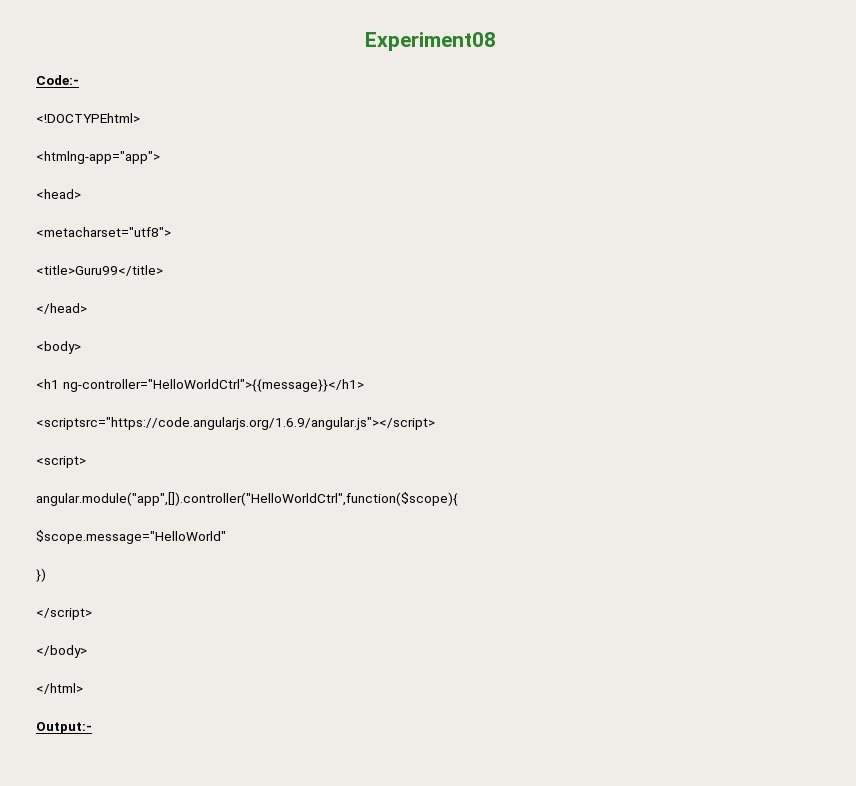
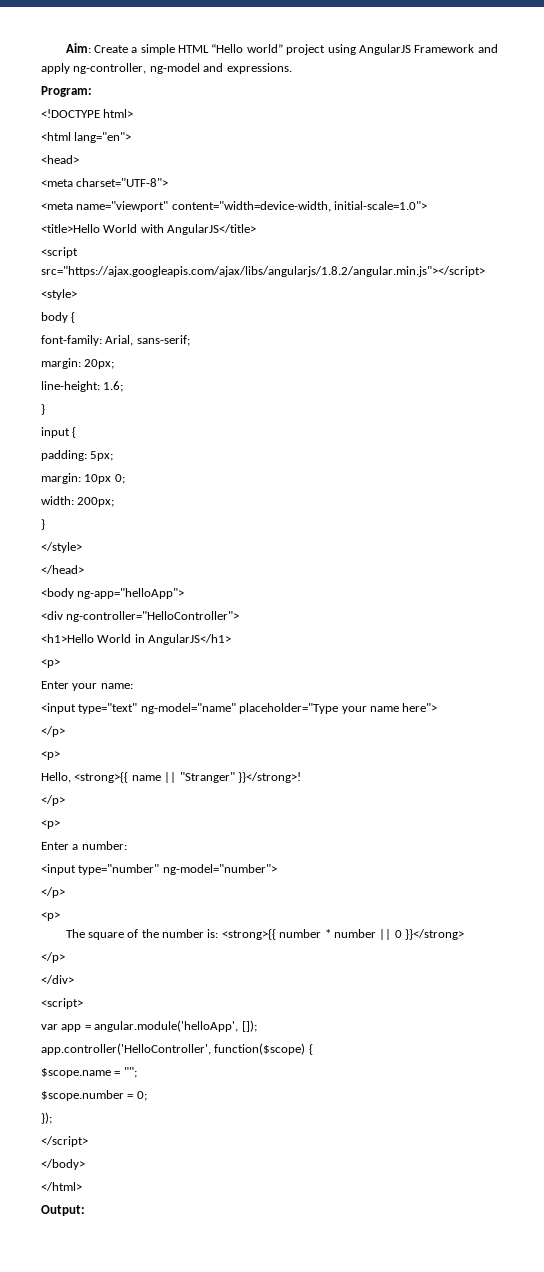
[365,32,496,51] [36,75,79,85] [36,113,140,123] [36,151,160,164] [36,189,81,199] [36,227,171,237] [36,265,163,276] [36,303,87,314] [36,341,81,354] [36,379,364,392] [36,417,435,430] [36,456,86,468] [36,492,458,506] [36,530,226,544] [36,568,46,582] Experiment08 // Code:- // <!DOCTYPEhtml> // <htmlng-app="app"> // <head> // <metacharset="utf8"> // <title>Guru99</title> // </head> // <body> // <h1 ng-controller="HelloWorldCtrl">{{message}}</h1> // <scriptsrc="https://code.angularjs.org/1.6.9/angular.js"></script> // <script> // angular.module("app",[]).controller("HelloWorldCtrl",function($scope){ // $scope.message="HelloWorld" // }) -> [65,43,498,55] [41,63,292,74] [41,86,92,97] [41,109,134,118] [41,132,132,143] [41,155,79,164] [41,178,169,187] [41,201,428,212] [41,224,257,235] [41,247,78,258] [41,266,485,277] [41,289,77,300] [41,312,76,323] [41,335,190,346] [41,358,115,369] [41,381,124,392] [41,404,45,415] [41,427,77,438] [41,450,114,461] [41,473,125,484] [41,496,115,507] [41,519,45,530] [41,542,82,553] [41,565,84,574] [41,588,185,599] [41,611,240,622] [41,634,232,645] [41,659,60,668] [41,681,133,691] [41,703,438,714] [41,726,65,737] [41,751,60,760] [41,772,301,783] [41,795,65,806] [41,820,60,829] [41,841,127,850] [41,864,277,875] [41,887,65,898] [41,912,60,921] [65,929,465,940] [41,952,65,963] [41,975,74,984] [41,998,83,1009] [41,1020,257,1032] [41,1043,313,1055] [41,1067,137,1078] [41,1090,147,1101] [41,1112,52,1124] Aim: Create a simple HTML “Hello world” project using AngularJS Framework and apply ng-controller, ng-model and expressions. // Program: // <!DOCTYPE html> // <html lang="en"> // <head> // <meta charset="UTF-8"> // <meta name="viewport" content="width=device-width, initial-scale=1.0"> // <title>Hello World with AngularJS</title> // <script src="https://ajax.googleapis.com/ajax/libs/angularjs/1.8.2/angular.min.js"></script> // <style> // body { // font-family: Arial, sans-serif; // margin: 20px; // line-height: 1.6; // } // input { // padding: 5px; // margin: 10px 0; // width: 200px; // } // </style> // </head> // <body ng-app="helloApp"> // <div ng-controller="HelloController"> // <h1>Hello World in AngularJS</h1> // <p> // Enter your name: // <input type="text" ng-model="name" placeholder="Type your name here"> // </p> // <p> // Hello, <strong>{{ name || "Stranger" }}</strong>! // </p> // <p> // Enter a number: // <input type="number" ng-model="number"> // </p> // <p> // The square of the number is: <strong>{{ number * number || 0 }}</strong> // </p> // </div> // <script> // var app = angular.module('helloApp', []); // app.controller('HelloController', function($scope) { // $scope.name = ""; // $scope.number = 0; // });
[36,722,92,734] Output:- -> [41,1205,85,1216] Output:

